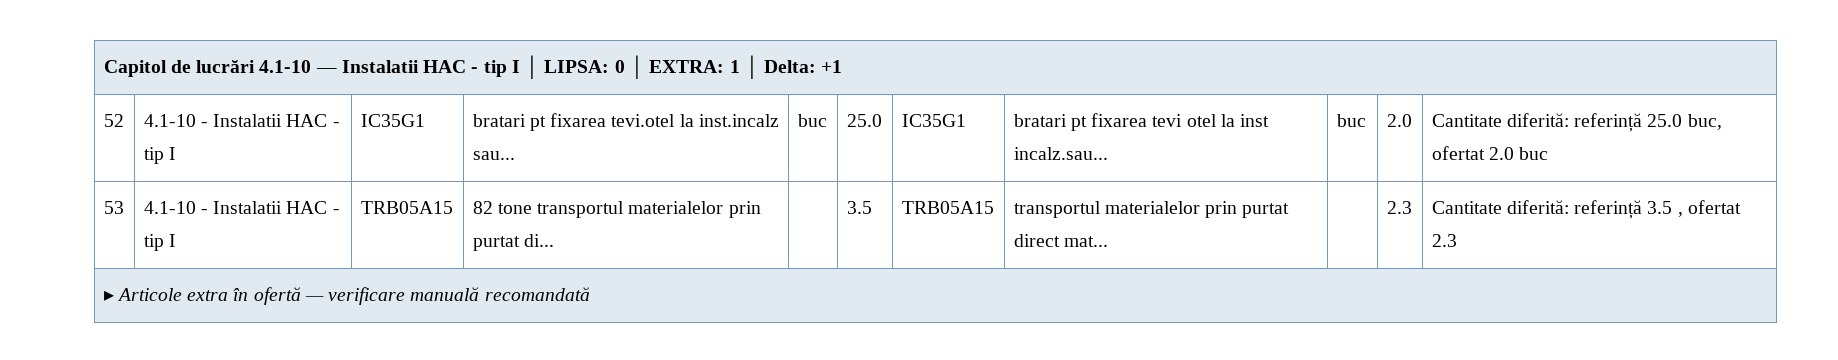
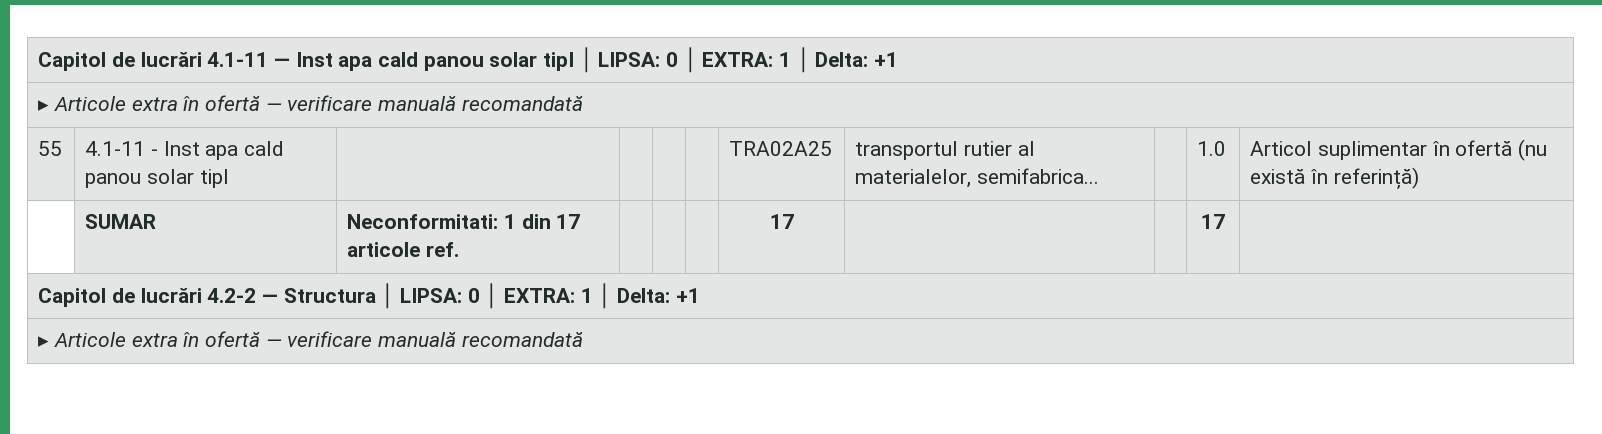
[103,55,843,79] [103,114,124,127] [143,114,340,127] [143,147,176,164] [360,114,425,127] [472,113,779,131] [472,151,515,160] [797,114,827,127] [846,114,882,127] [901,114,966,127] [1013,113,1270,131] [1013,147,1108,160] [1336,114,1366,127] [1386,114,1412,127] [1431,113,1722,132] [1431,146,1549,160] [103,201,124,214] [143,201,340,214] [143,234,176,251] [360,201,453,214] [472,201,761,218] [472,234,554,251] [846,201,872,214] [901,201,994,214] [1013,201,1290,218] [1013,234,1108,247] [1386,201,1412,214] [1431,200,1741,219] [1431,234,1457,247] Capitol de lucrări 4.1-10 — Instalatii HAC - tip I │ LIPSA: 0 │ EXTRA: 1 │ Delta: +1 // 52 | 4.1-10 - Instalatii HAC - tip I | IC35G1 | bratari pt fixarea tevi.otel la inst.incalz sau... | buc | 25.0 | IC35G1 | bratari pt fixarea tevi otel la inst incalz.sau... | buc | 2.0 | Cantitate diferită: referință 25.0 buc, ofertat 2.0 buc // 53 | 4.1-10 - Instalatii HAC - tip I | TRB05A15 | 82 tone transportul materialelor prin purtat di... | | 3.5 | TRB05A15 | transportul materialelor prin purtat direct mat... | | 2.3 | Cantitate diferită: referință 3.5 , ofertat 2.3 -> [38,47,898,73] [38,95,583,111] [38,141,63,156] [85,141,284,160] [85,169,229,188] [729,141,833,156] [855,141,1035,160] [855,168,1099,188] [1197,141,1227,156] [1250,139,1547,161] [1250,167,1419,190] [85,214,157,229] [347,214,581,229] [347,242,459,257] [769,214,794,229] [1201,214,1225,229] [38,283,700,309] Capitol de lucrări 4.1-11 — Inst apa cald panou solar tipI │ LIPSA: 0 │ EXTRA: 1 │ Delta: +1 // ▸ Articole extra în ofertă — verificare manuală recomandată // 55 | 4.1-11 - Inst apa cald panou solar tipI | | | | | TRA02A25 | transportul rutier al materialelor, semifabrica... | | 1.0 | Articol suplimentar în ofertă (nu există în referință) // | SUMAR | Neconformitati: 1 din 17 articole ref. | | | | 17 | | | 17 | // Capitol de lucrări 4.2-2 — Structura │ LIPSA: 0 │ EXTRA: 1 │ Delta: +1

